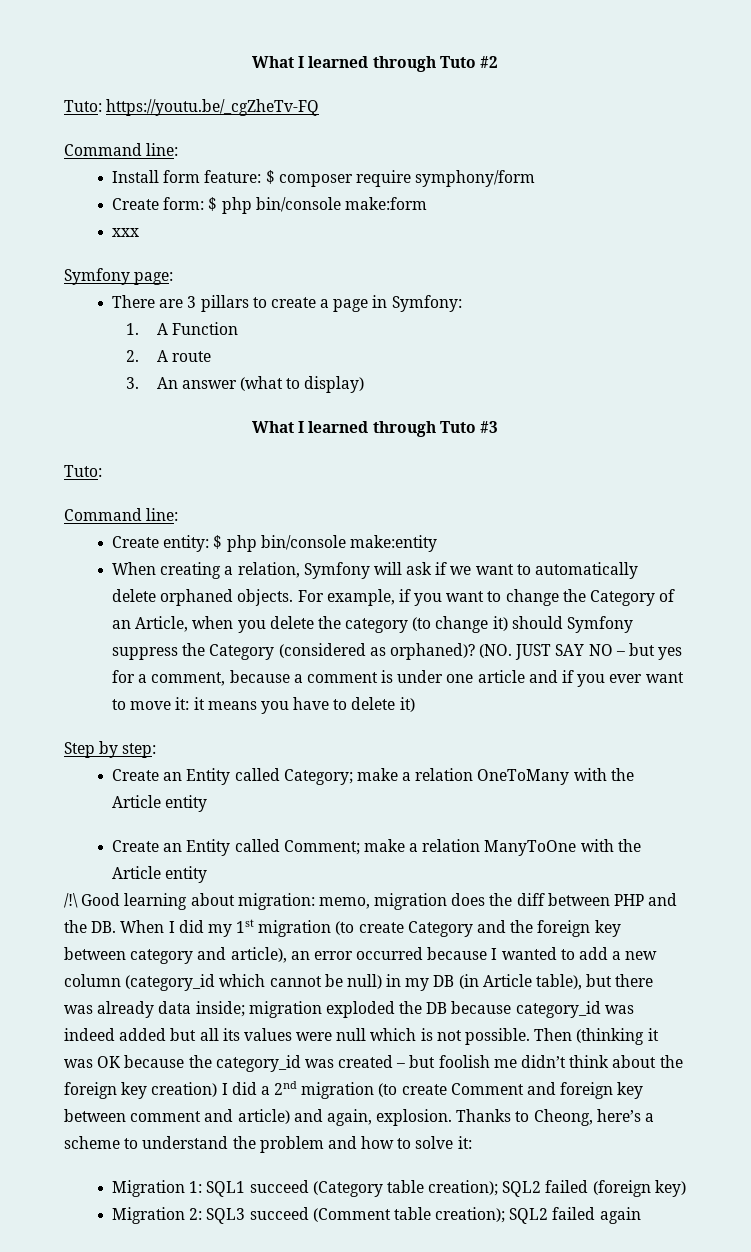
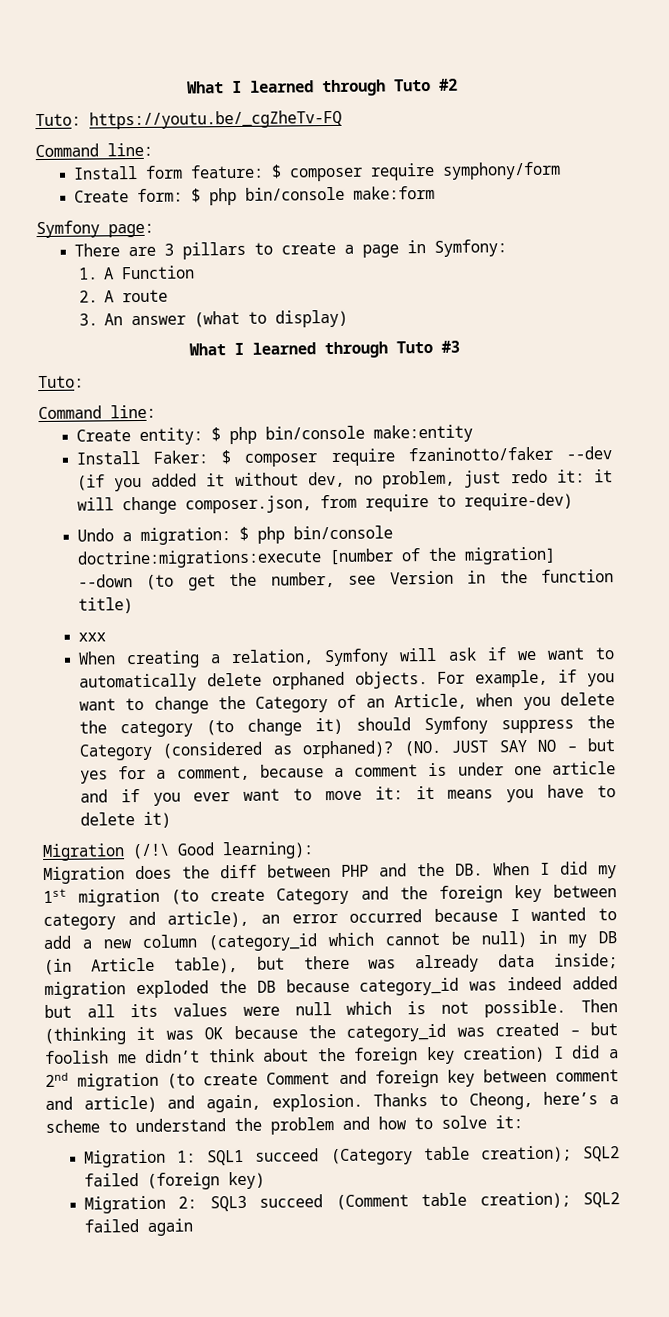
[111,228,139,237] // xxx -> (435, 192) none
(437, 543) none -> [75,446,612,467] [76,469,613,492] [76,492,573,515] [76,525,393,545] [76,546,556,569] [77,569,614,591] [77,597,133,614] [77,632,106,642] // Install Faker: $ composer require fzaninotto/faker --dev (if you added it without dev, no problem, just redo it: it will change composer.json, from require to require-dev) // Undo a migration: $ php bin/console doctrine:migrations:execute [number of the migration] --down (to get the number, see Version in the function title) // xxx
[64,741,157,758] [111,768,634,785] [111,795,208,812] [111,839,641,856] [111,866,208,883] [64,893,448,910] Step by step: // Create an Entity called Category; make a relation OneToMany with the Article entity // Create an Entity called Comment; make a relation ManyToOne with the Article entity // /!\ Good learning about migration: memo, migration -> [42,841,314,862] [43,866,125,885] Migration (/!\ Good learning): // Migration

